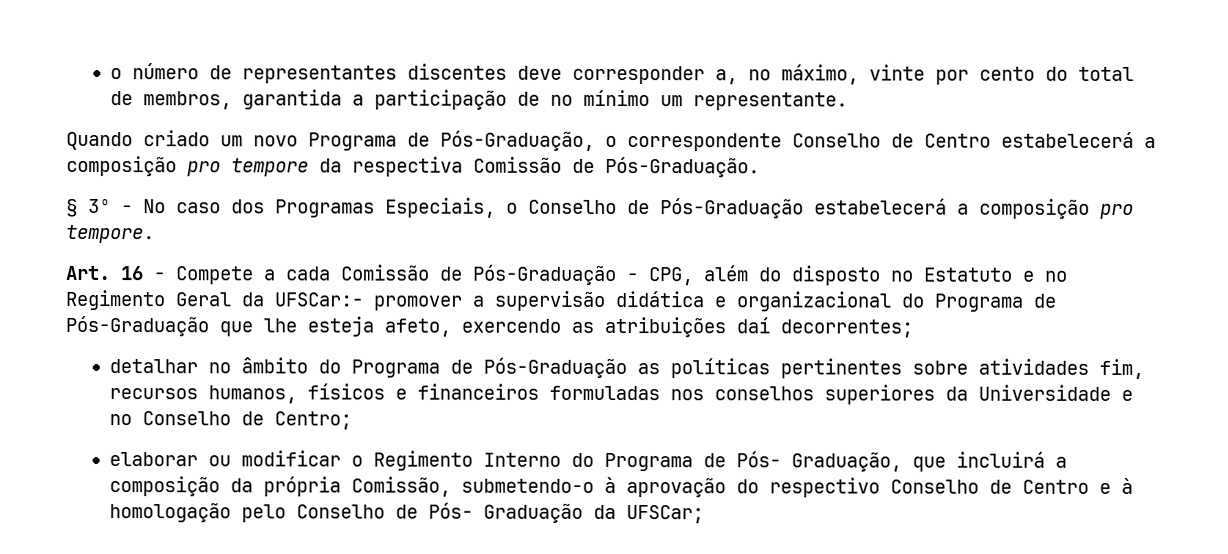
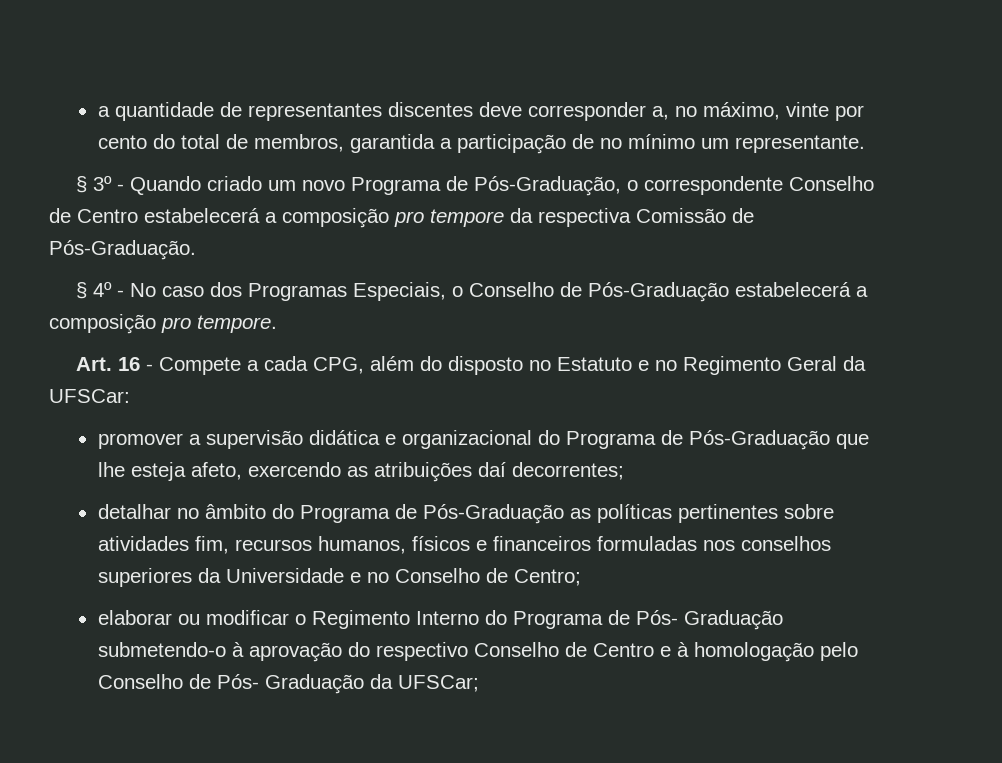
[109,63,199,80] o número -> [97,102,214,121] a quantidade
(848, 101) none -> [75,176,124,193] § 3º -
[88,197,111,214] 3º -> [92,282,112,297] 4º
[340,264,639,286] Comissão de Pós-Graduação - -> (308, 363) none
[274,292,363,307] UFSCar:- -> [49,389,130,403] UFSCar: //
[790,451,1067,472] [108,476,451,497] Graduação, que incluirá a composição da própria Comissão, -> [683,610,783,630] Graduação

